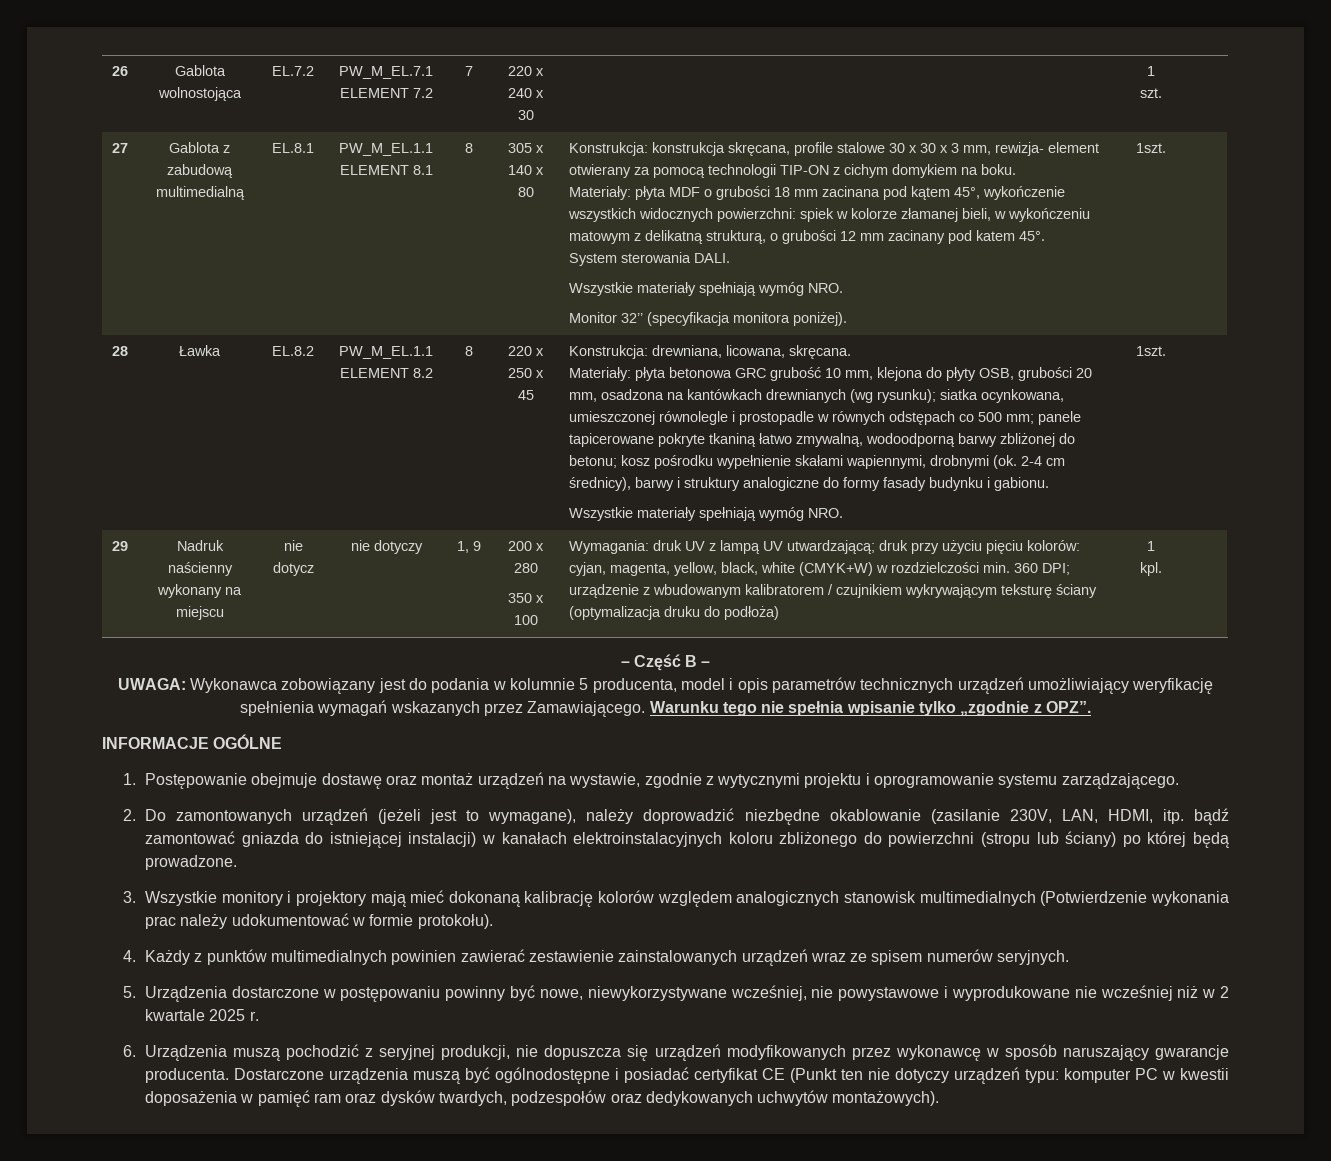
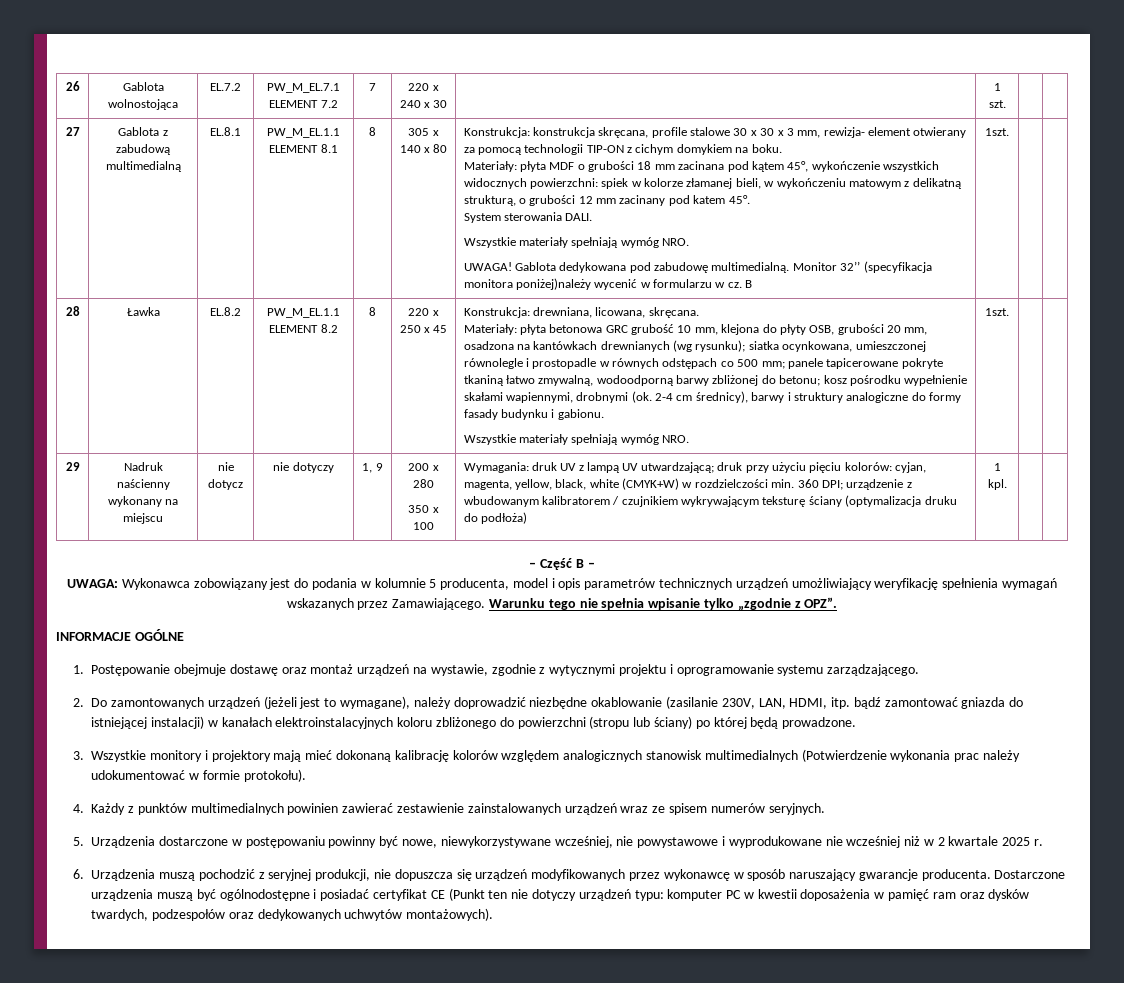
[569,312,848,326] Monitor 32’’ (specyfikacja monitora poniżej). -> [463,261,932,273] [463,278,753,290] UWAGA! Gablota dedykowana pod zabudowę multimedialną. Monitor 32’’ (specyfikacja monitora poniżej)należy wycenić w formularzu w cz. B

